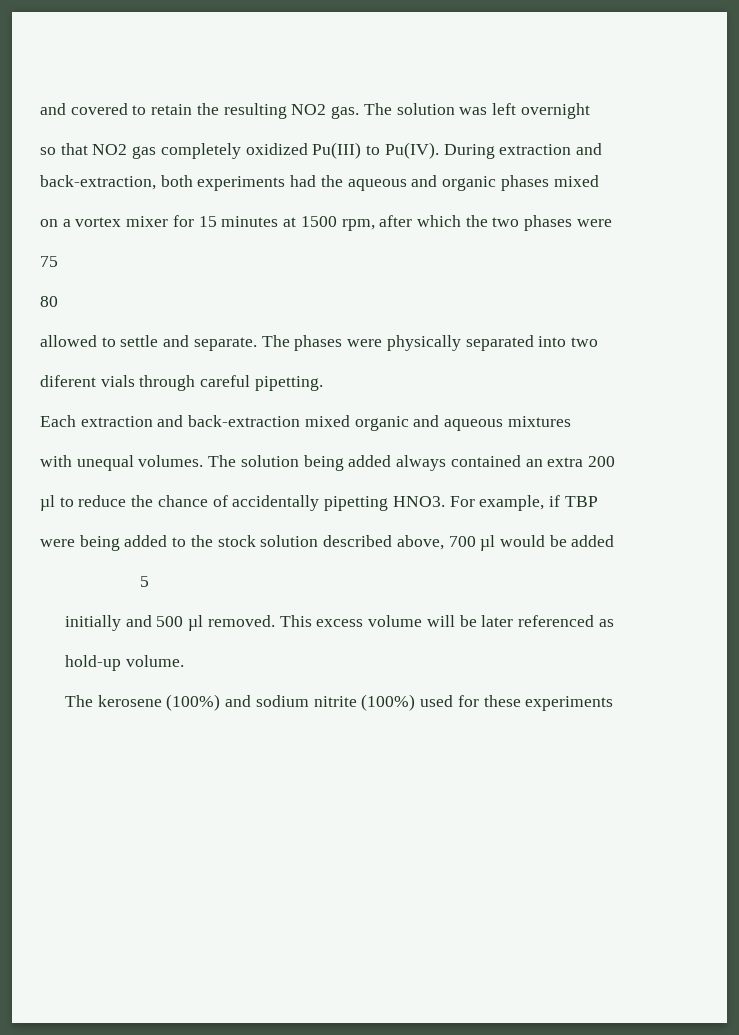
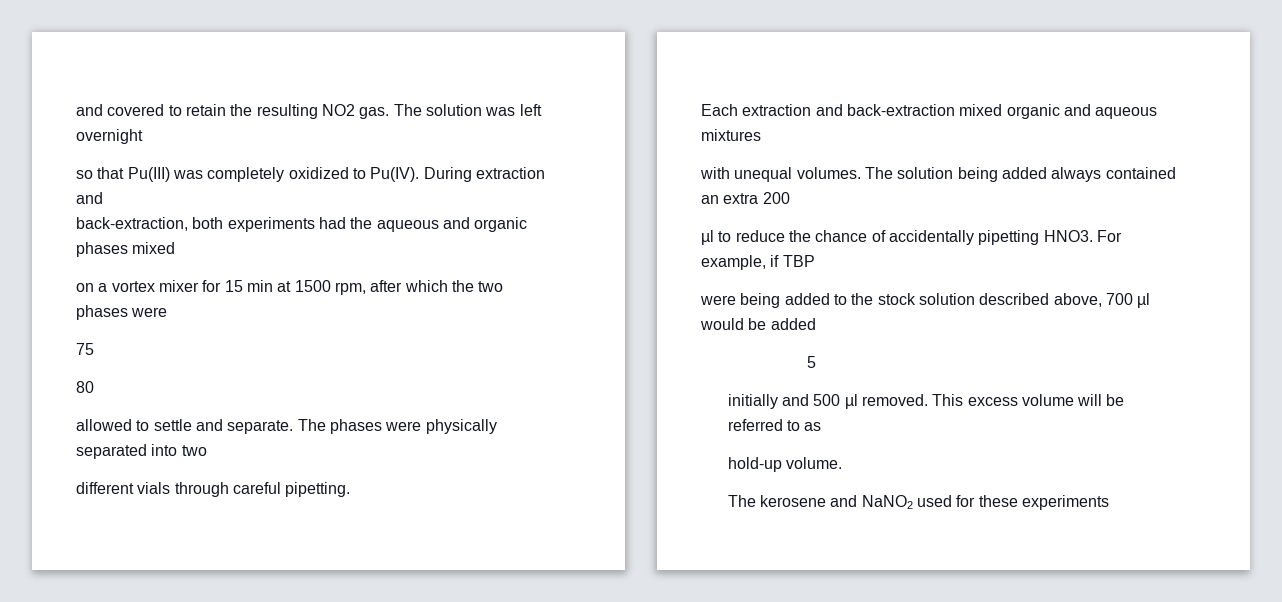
[92,144,157,159] NO2 gas -> [127,167,203,182] Pu(III) was
[312,142,362,159] Pu(III) -> (349, 173) none
[221,216,279,227] minutes -> [246,280,273,292] min
[40,375,96,387] diferent -> [76,482,134,494] different
[481,615,595,627] later referenced -> [727,419,800,431] referred to
[166,694,416,711] (100%) and sodium nitrite (100%) -> [830,495,913,509] and NaNO2

